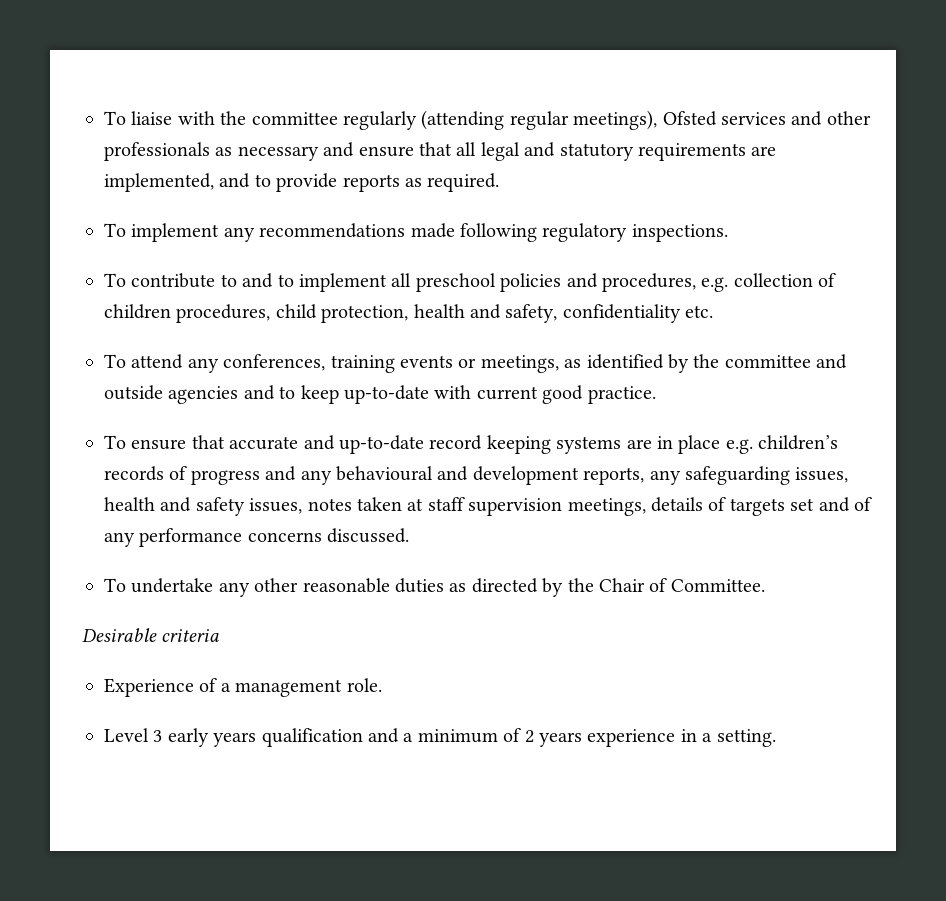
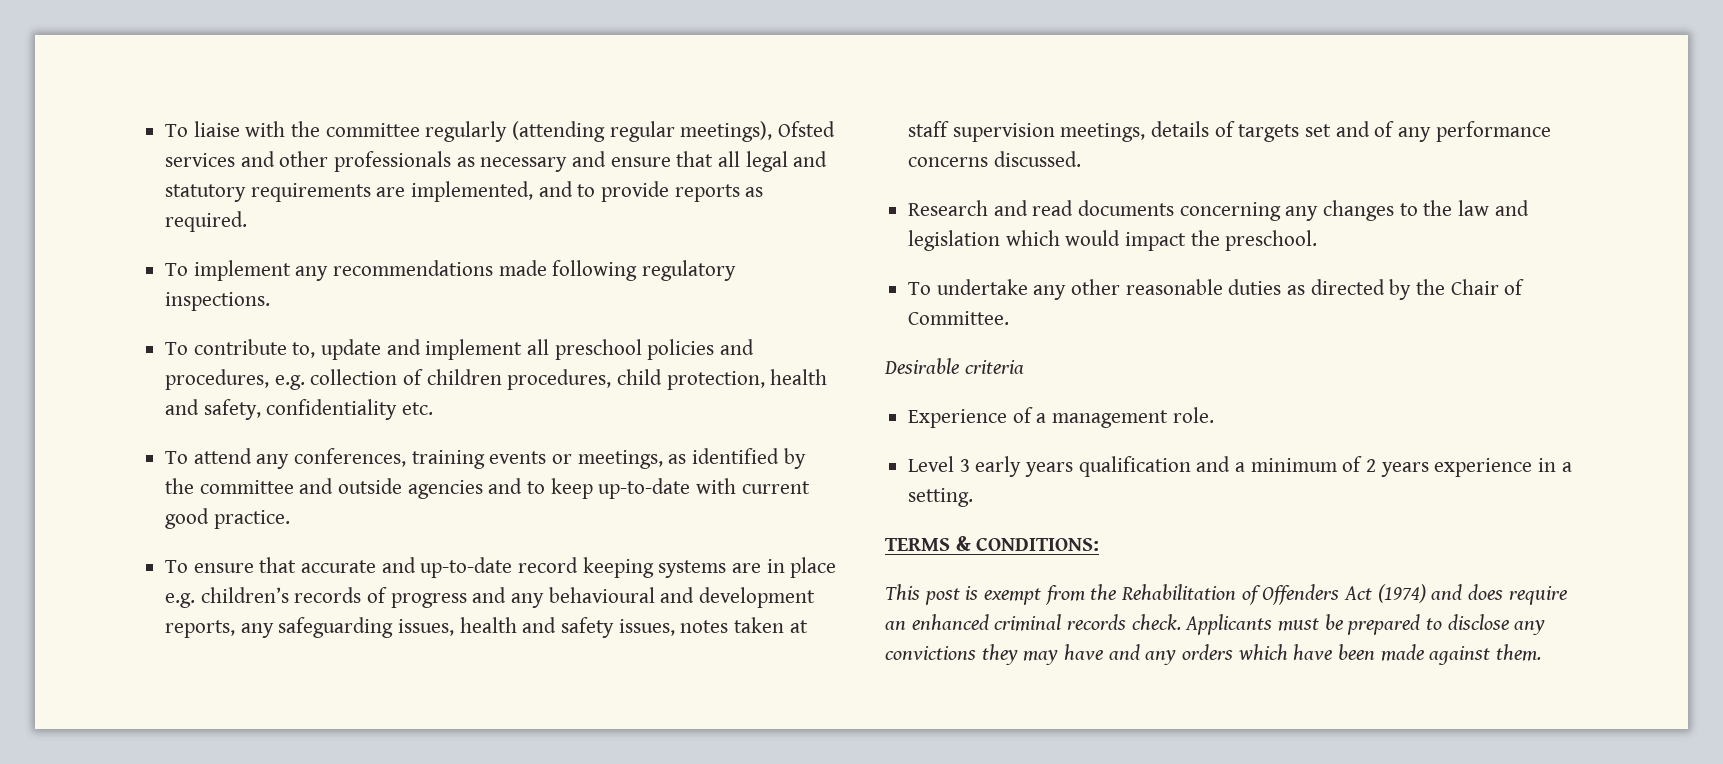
[220,273,294,288] to and to -> [292,339,421,360] to, update and
(410, 535) none -> [908,200,1529,221] [908,230,1318,251] // Research and read documents concerning any changes to the law and legislation which would impact the preschool.
(776, 738) none -> [885,536,1100,551] [885,584,1567,605] [885,614,1546,635] [885,644,1542,665] // TERMS & CONDITIONS: // This post is exempt from the Rehabilitation of Offenders Act (1974) and does require an enhanced criminal records check. Applicants must be prepared to disclose any convictions they may have and any orders which have been made against them.

